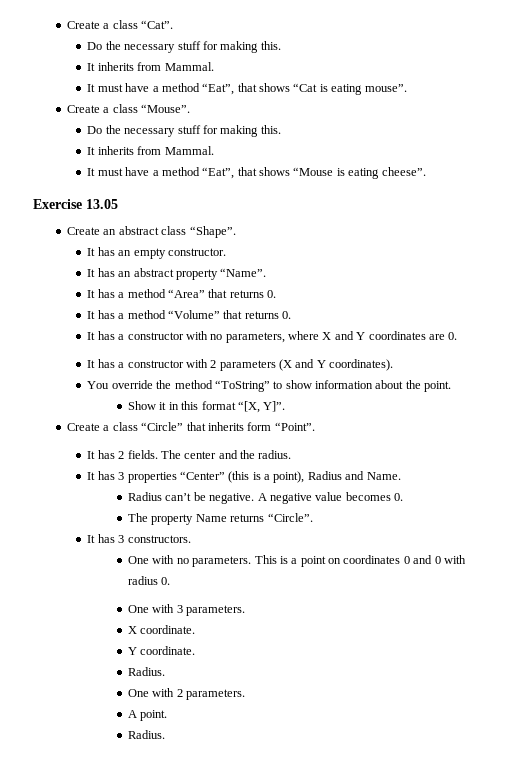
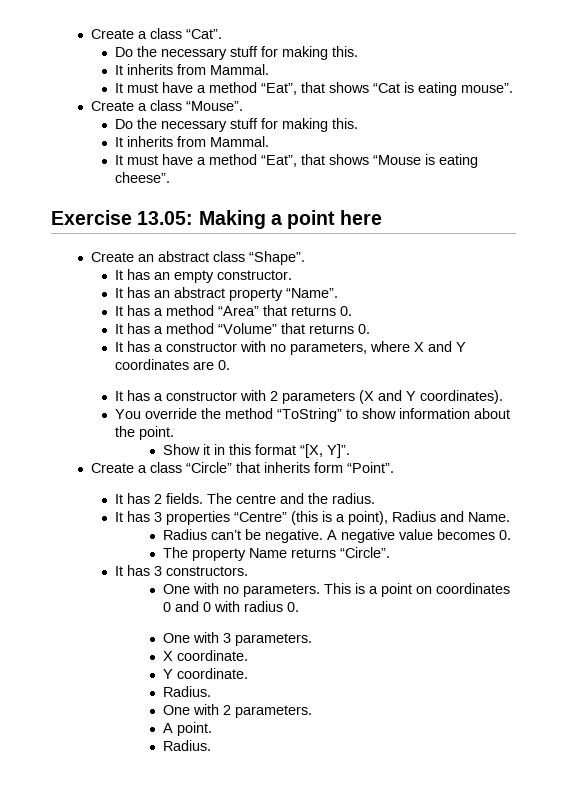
[86,199,118,209] 13.05 -> [137,210,383,229] 13.05: Making a point here
[184,451,217,459] center -> [236,494,277,504] centre
[179,471,225,480] “Center” -> [234,512,288,522] “Centre”

